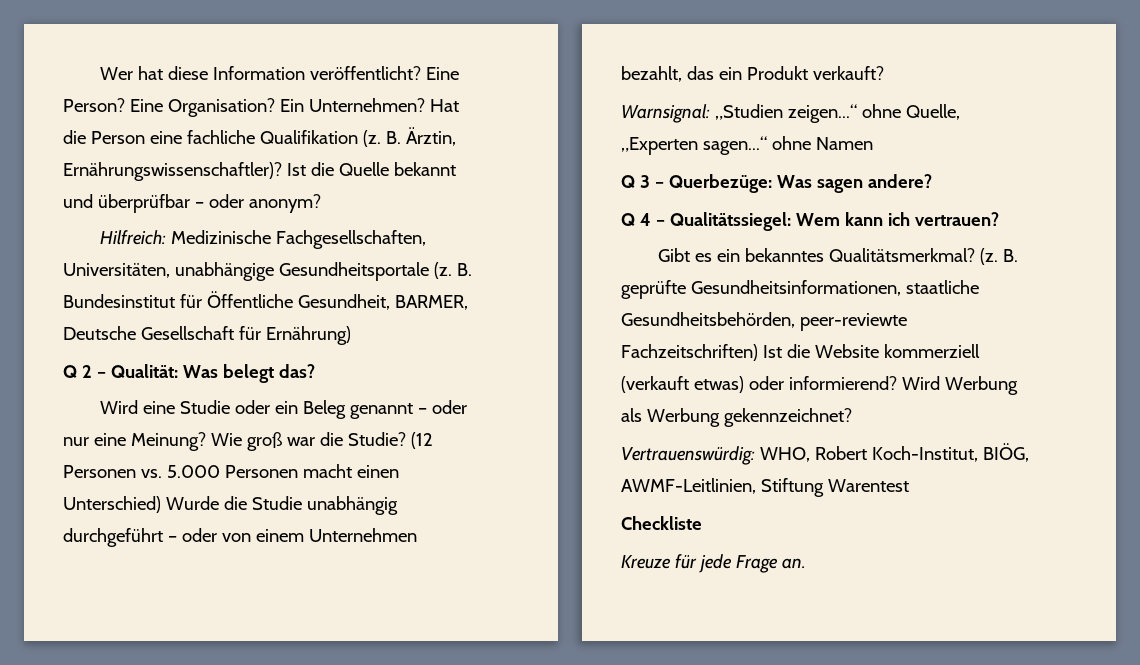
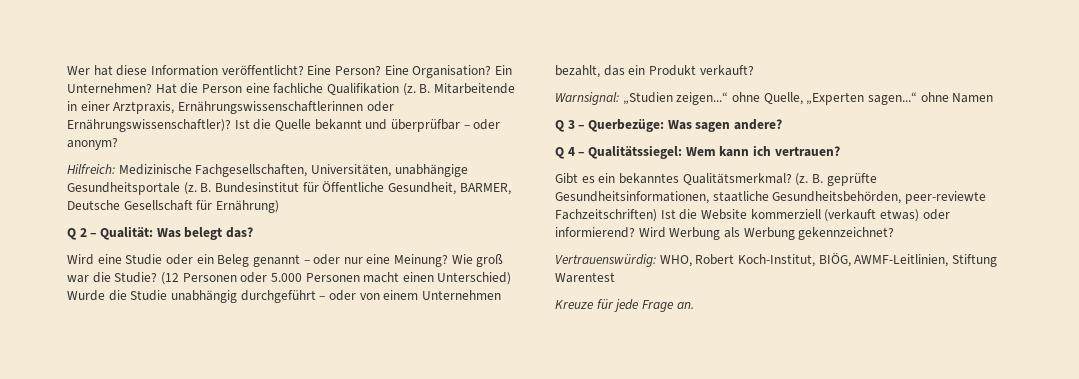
[405,127,456,146] Ärztin, -> [433,83,515,94] [67,101,394,114] Mitarbeitende in einer Arztpraxis, Ernährungswissenschaftlerinnen oder
[140,469,162,478] vs. -> [240,272,268,283] oder
[621,516,702,530] // Checkliste -> (615, 277) none

